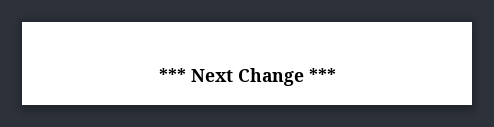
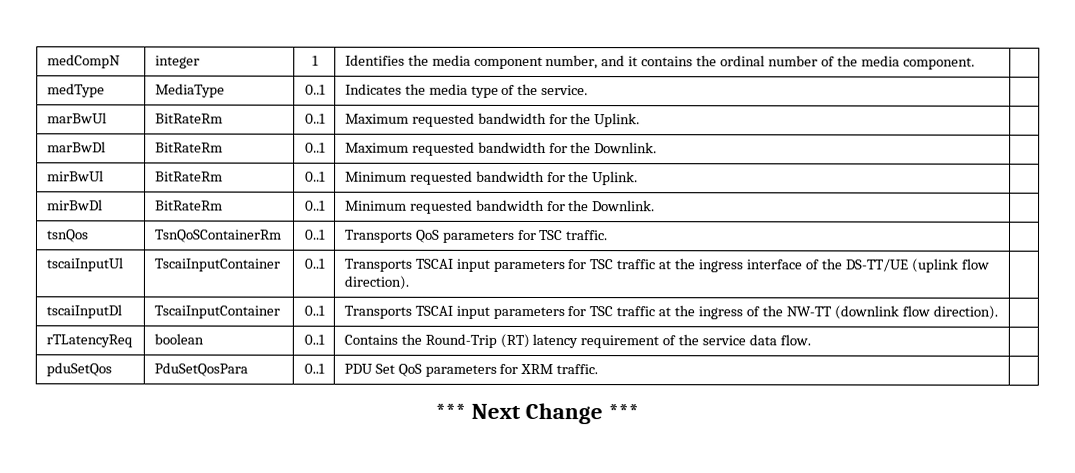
(159, 75) none -> [46,54,121,69] [154,55,200,69] [311,55,319,66] [344,54,975,70] [46,83,105,98] [154,83,225,98] [304,84,326,95] [344,83,589,98] [46,112,107,124] [154,113,223,124] [304,113,326,124] [344,112,641,128] [46,141,106,153] [154,142,223,153] [304,142,326,153] [344,141,658,156] [46,170,104,182] [154,171,223,182] [304,171,326,182] [344,170,639,186] [46,199,103,211] [154,200,223,211] [304,200,326,211] [344,199,656,214] [45,229,89,243] [153,229,282,243] [303,229,326,240] [343,229,609,243] [45,257,123,272] [153,258,280,272] [303,258,325,269] [343,258,989,273] [343,275,409,290] [45,304,122,319] [153,305,280,319] [303,305,325,316] [343,305,998,320] [45,334,133,348] [153,333,204,345] [303,334,325,345] [343,333,811,349] [45,362,112,377] [153,362,248,377] [303,363,325,374] [343,363,599,377] medCompN | integer | 1 | Identifies the media component number, and it contains the ordinal number of the media component. | // medType | MediaType | 0..1 | Indicates the media type of the service. | // marBwUl | BitRateRm | 0..1 | Maximum requested bandwidth for the Uplink. | // marBwDl | BitRateRm | 0..1 | Maximum requested bandwidth for the Downlink. | // mirBwUl | BitRateRm | 0..1 | Minimum requested bandwidth for the Uplink. | // mirBwDl | BitRateRm | 0..1 | Minimum requested bandwidth for the Downlink. | // tsnQos | TsnQoSContainerRm | 0..1 | Transports QoS parameters for TSC traffic. | // tscaiInputUl | TscaiInputContainer | 0..1 | Transports TSCAI input parameters for TSC traffic at the ingress interface of the DS-TT/UE (uplink flow direction). | // tscaiInputDl | TscaiInputContainer | 0..1 | Transports TSCAI input parameters for TSC traffic at the ingress of the NW-TT (downlink flow direction). | // rTLatencyReq | boolean | 0..1 | Contains the Round-Trip (RT) latency requirement of the service data flow. | // pduSetQos | PduSetQosPara | 0..1 | PDU Set QoS parameters for XRM traffic. | //

